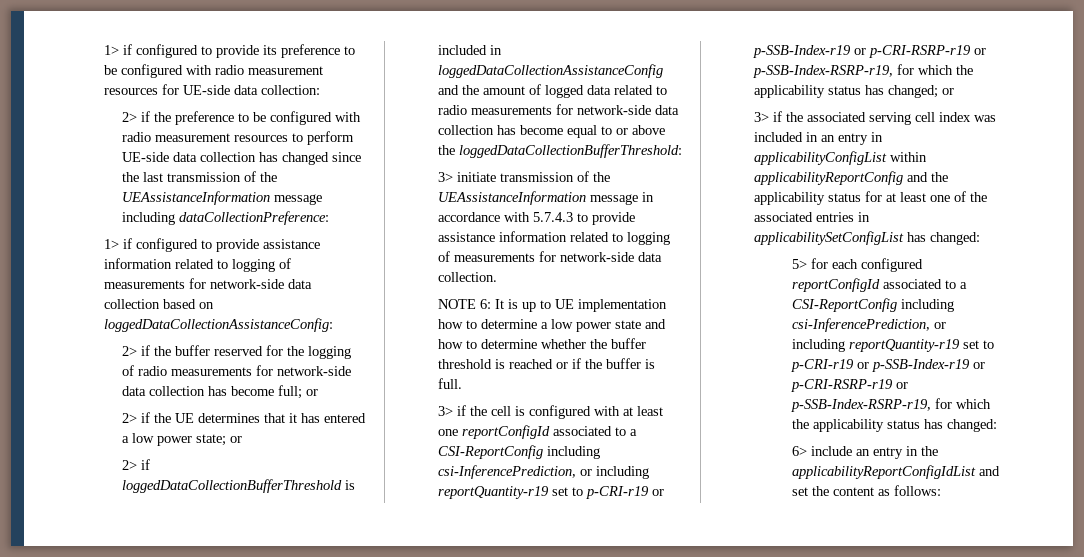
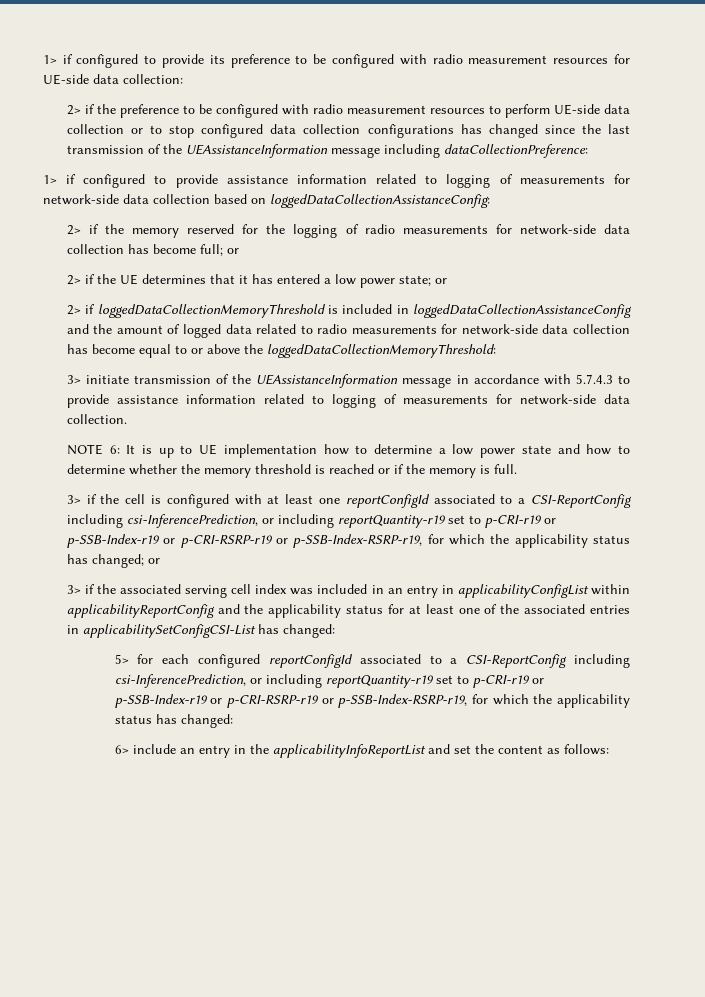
(257, 157) none -> [130,124,454,138] or to stop configured data collection configurations
[175,345,211,356] buffer -> [132,228,180,238] memory
[122,479,343,493] loggedDataCollectionBufferThreshold -> [97,304,326,318] loggedDataCollectionMemoryThreshold
[459,144,683,158] loggedDataCollectionBufferThreshold: -> [266,344,496,358] loggedDataCollectionMemoryThreshold:
[611,338,647,349] buffer -> [203,468,251,478] memory
[606,358,642,369] buffer -> [428,468,476,478] memory
[754,231,905,245] applicabilitySetConfigList -> [82,624,256,638] applicabilitySetConfigCSI-List
[791,465,976,479] applicabilityReportConfigIdList -> [272,744,426,758] applicabilityInfoReportList

